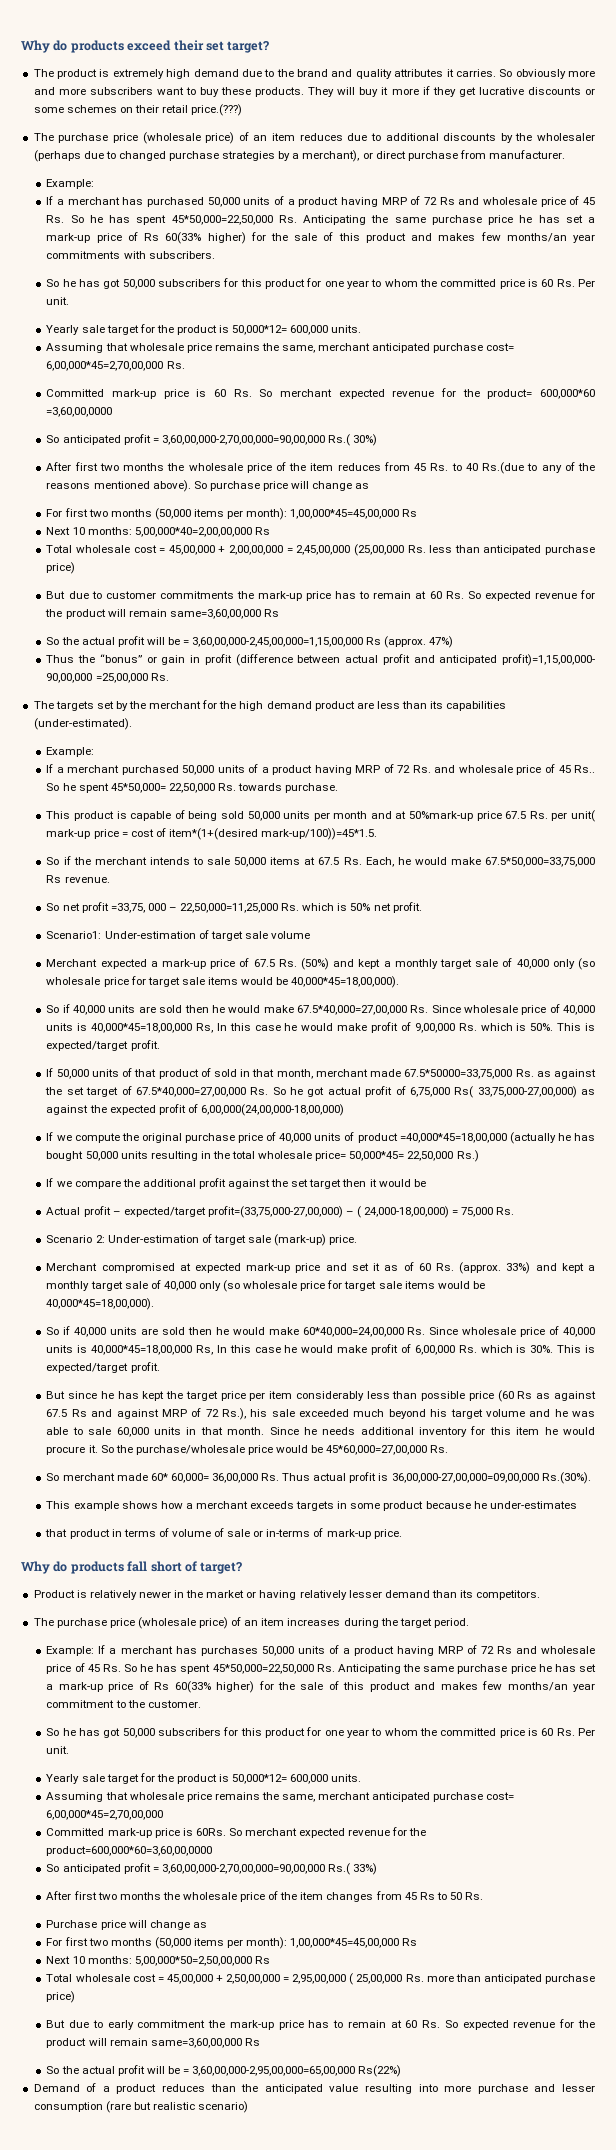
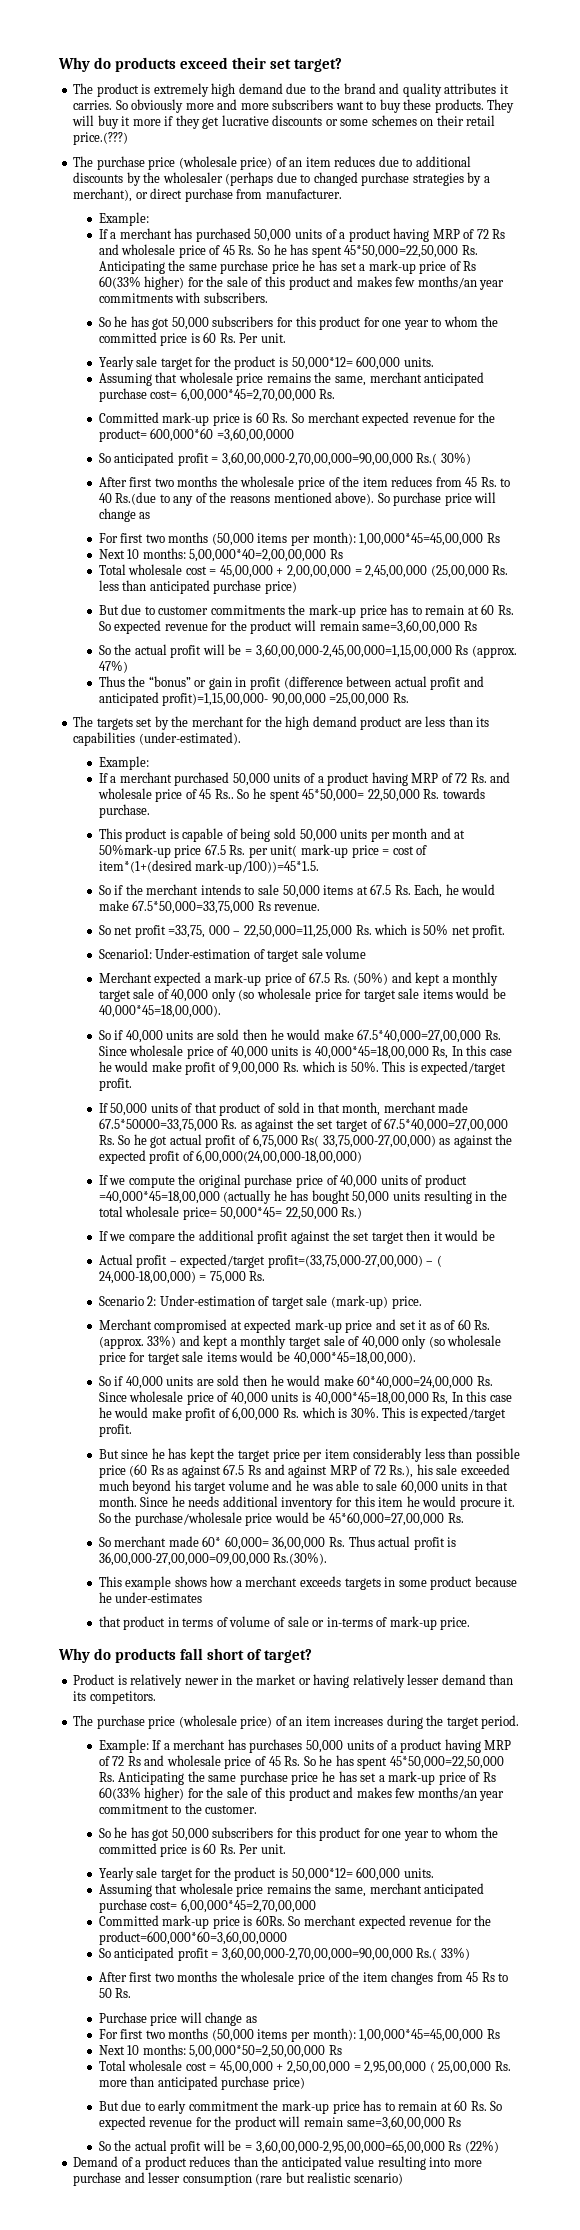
[358,2065,402,2077] Rs(22%) -> [448,2140,499,2153] Rs (22%)

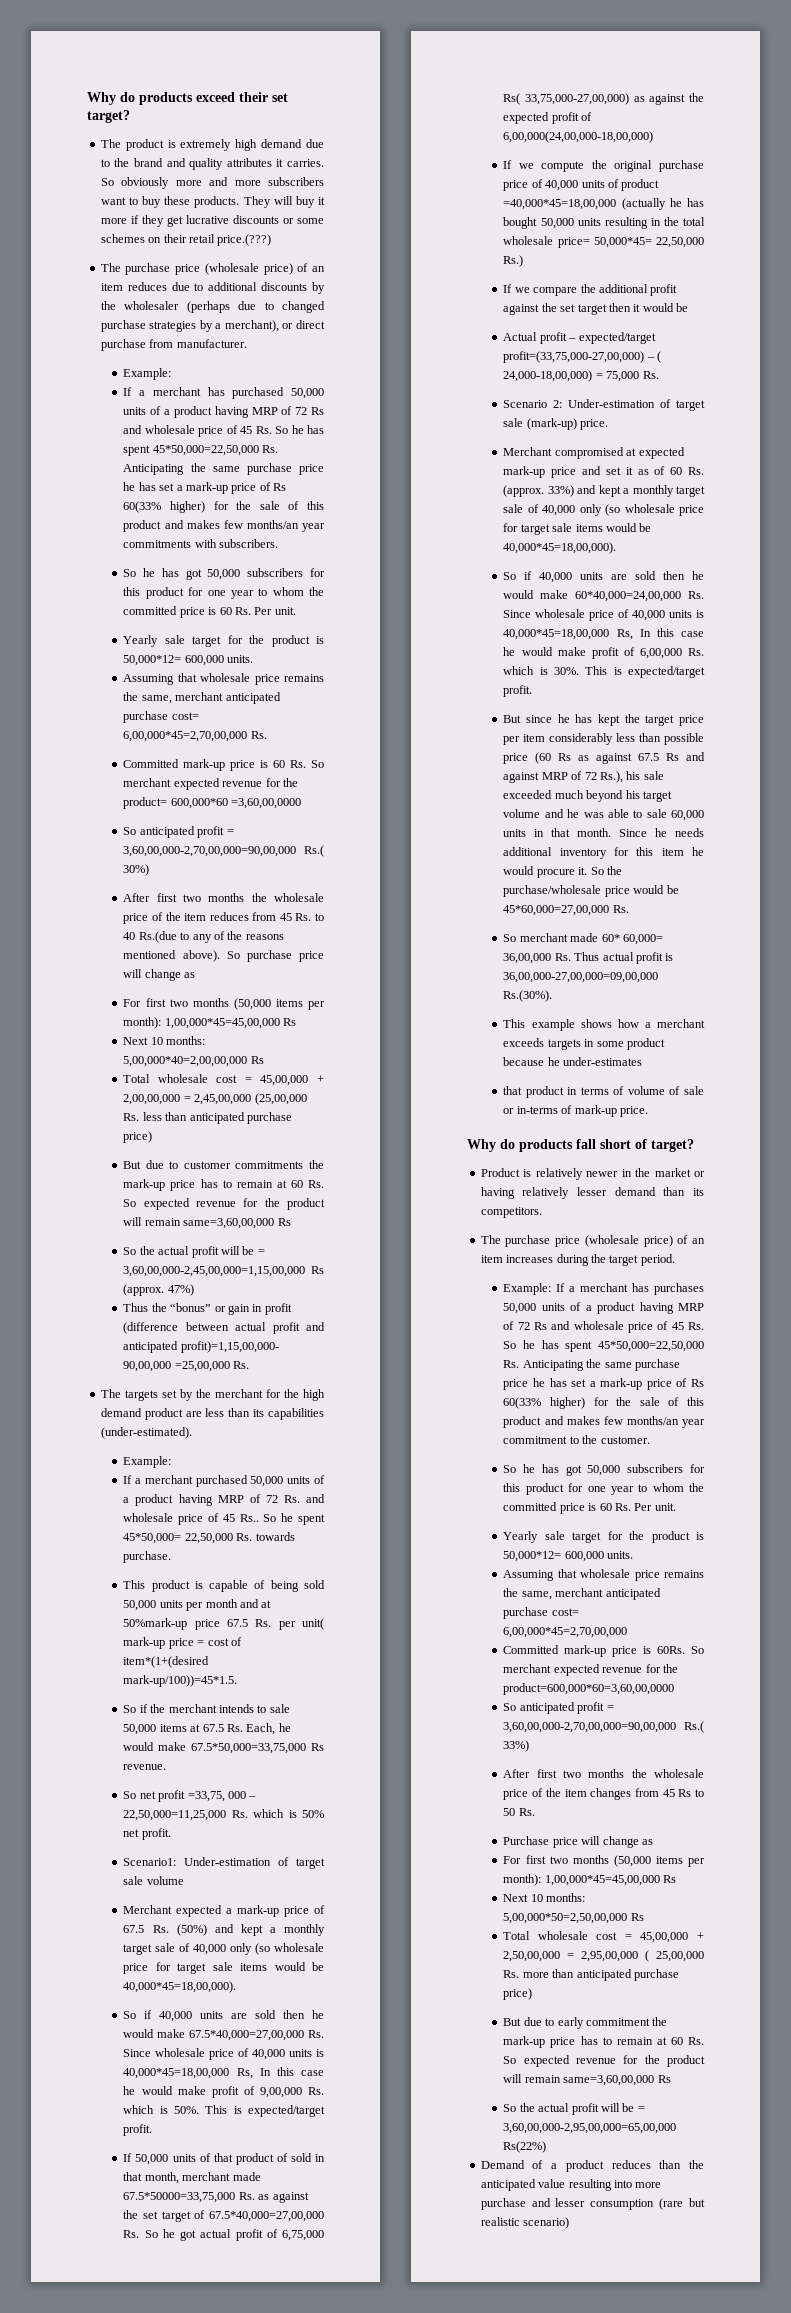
[448,2140,499,2153] Rs (22%) -> [503,2141,547,2153] Rs(22%)

